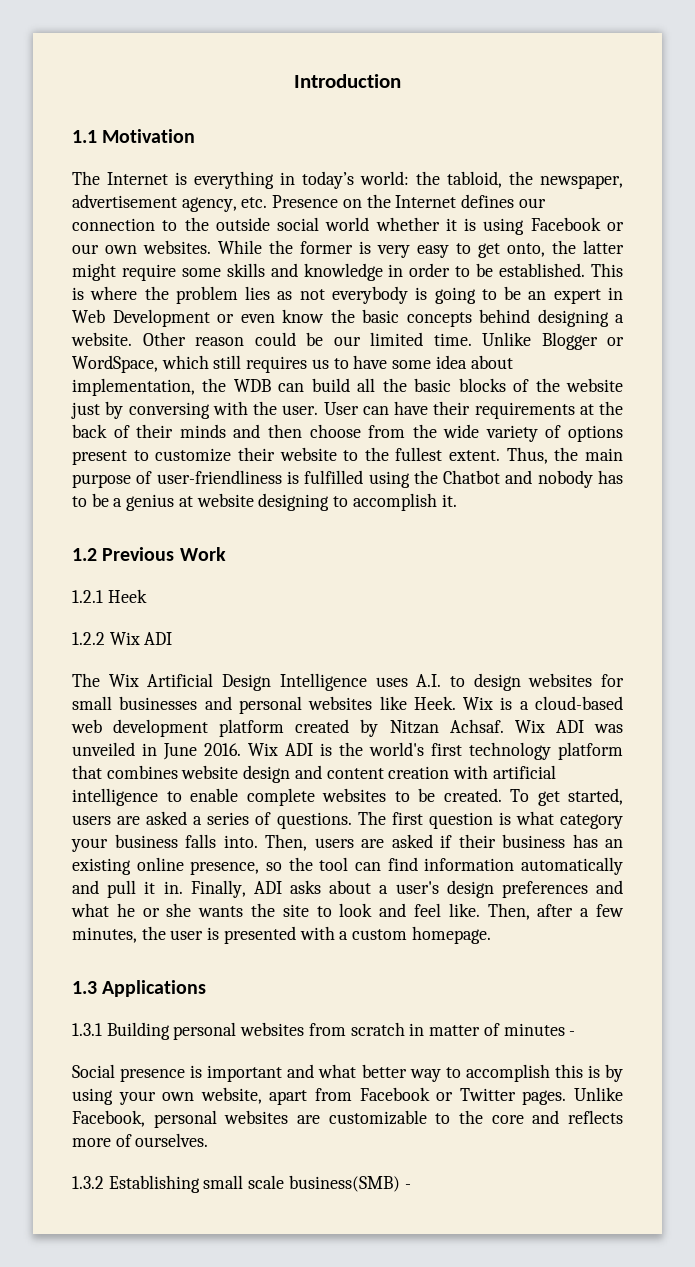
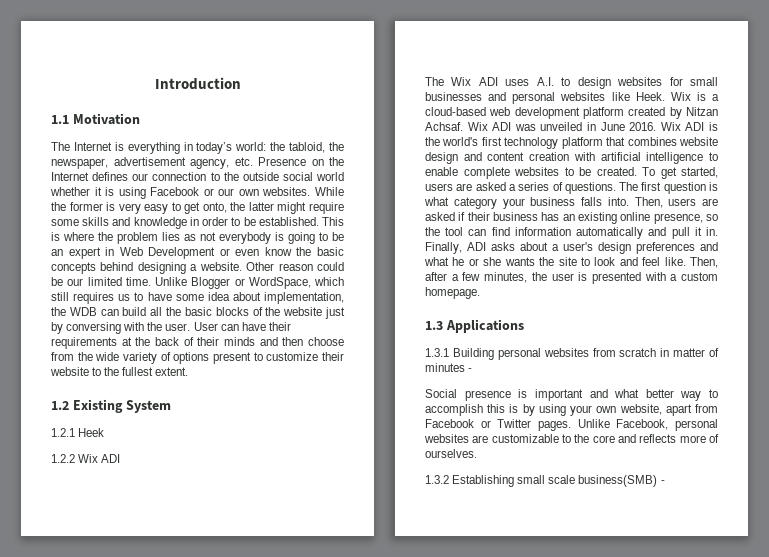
[506,447,623,464] [72,470,623,488] [72,493,457,511] Thus, the main purpose of user-friendliness is fulfilled using the Chatbot and nobody has to be a genius at website designing to accomplish it. -> (189, 371) none
[102,547,226,561] Previous Work -> [72,399,171,413] Existing System
[147,673,367,691] Artificial Design Intelligence -> [478,77,498,86] ADI

